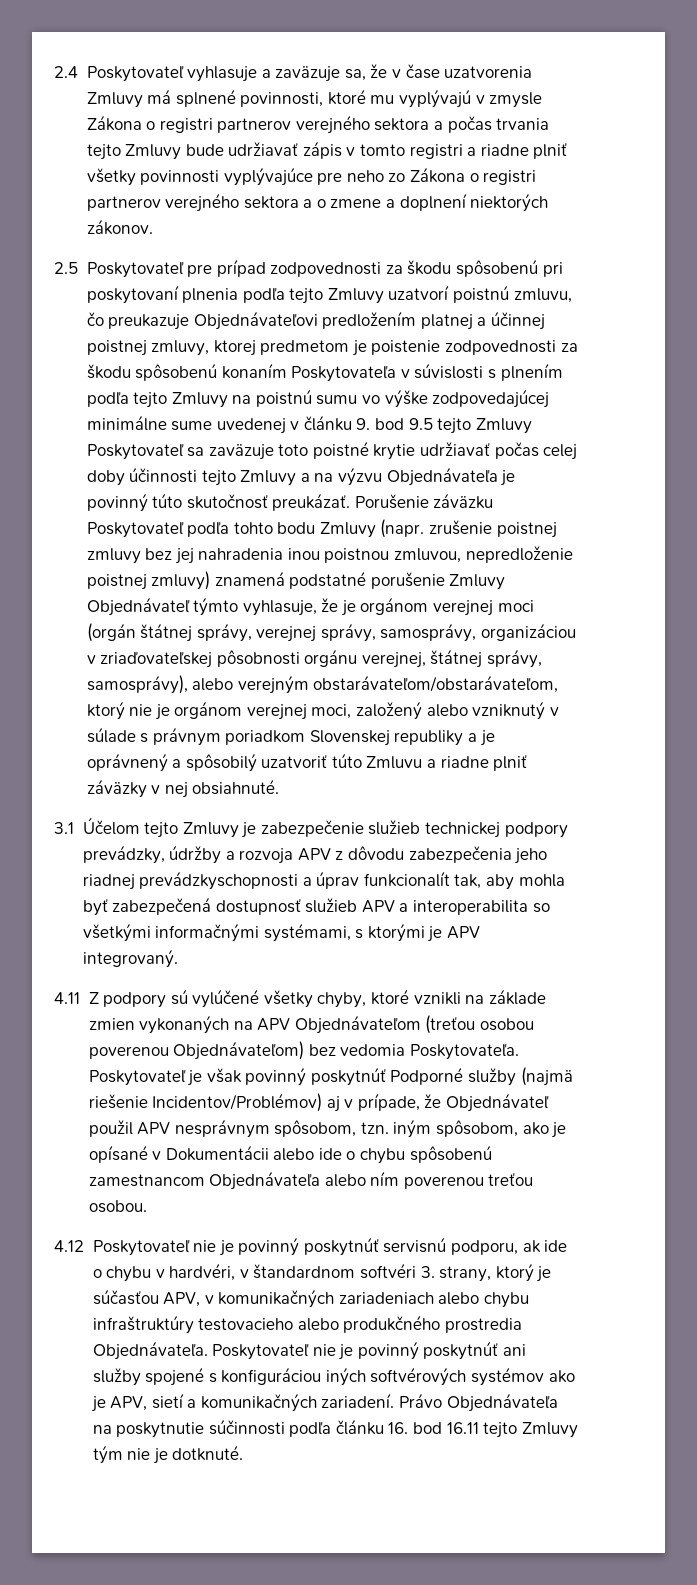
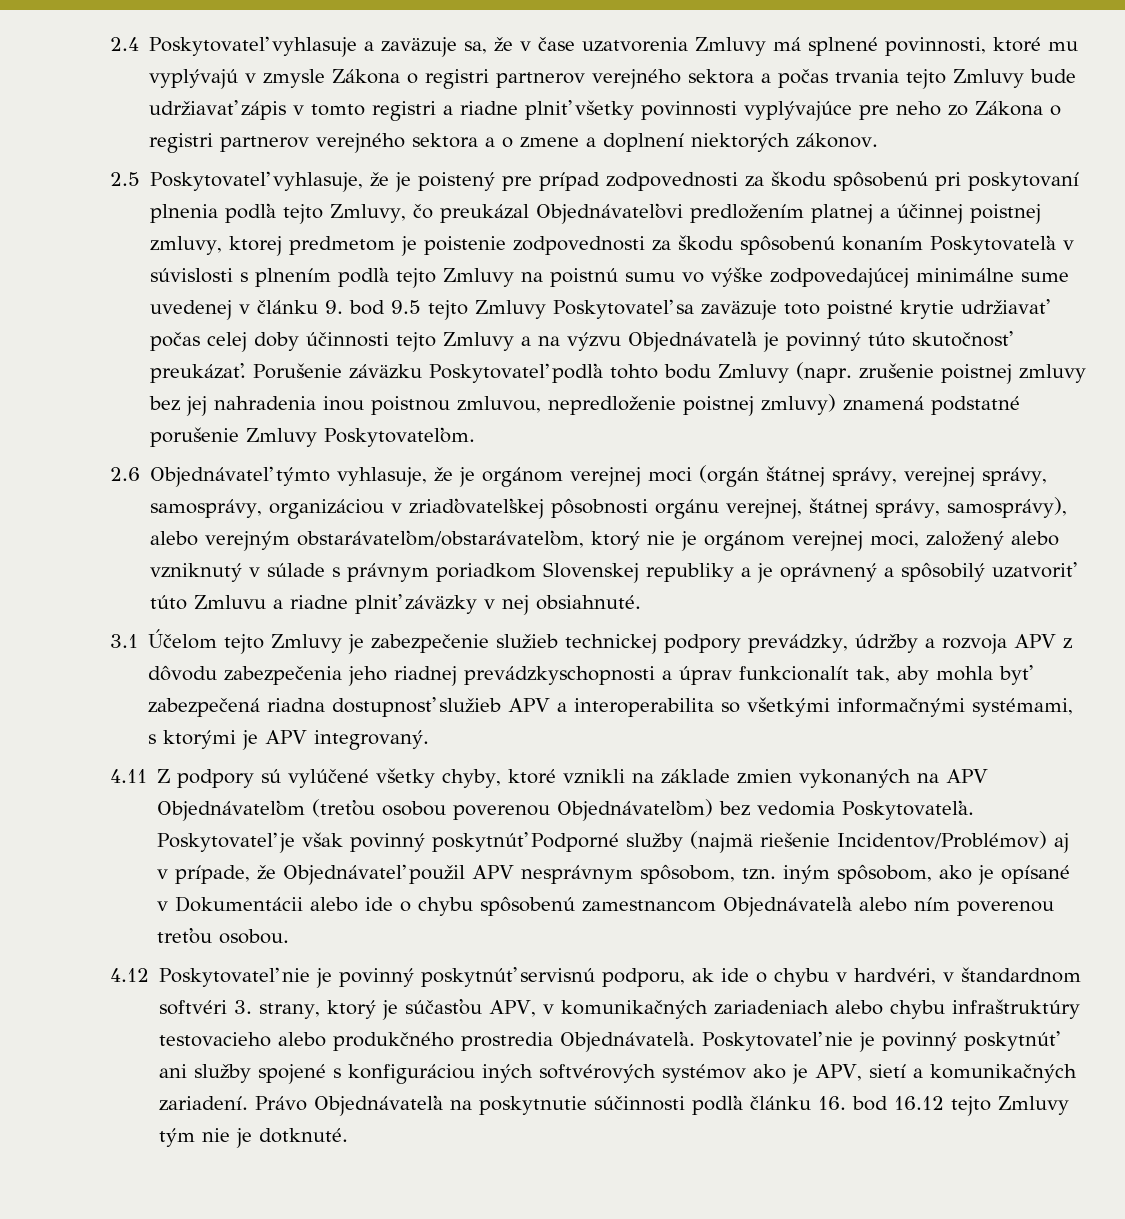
(184, 270) none -> [273,172,496,192] vyhlasuje, že je poistený
[327,285,572,304] [86,312,190,330] Zmluvy uzatvorí poistnú zmluvu, čo preukazuje -> [330,204,530,223] Zmluvy, čo preukázal
(506, 582) none -> [324,427,476,447] [110,467,140,481] Poskytovateľom. // 2.6
(212, 906) none -> [267,698,326,712] riadna
[446,1422,479,1434] 16.11 -> [894,1096,945,1110] 16.12

